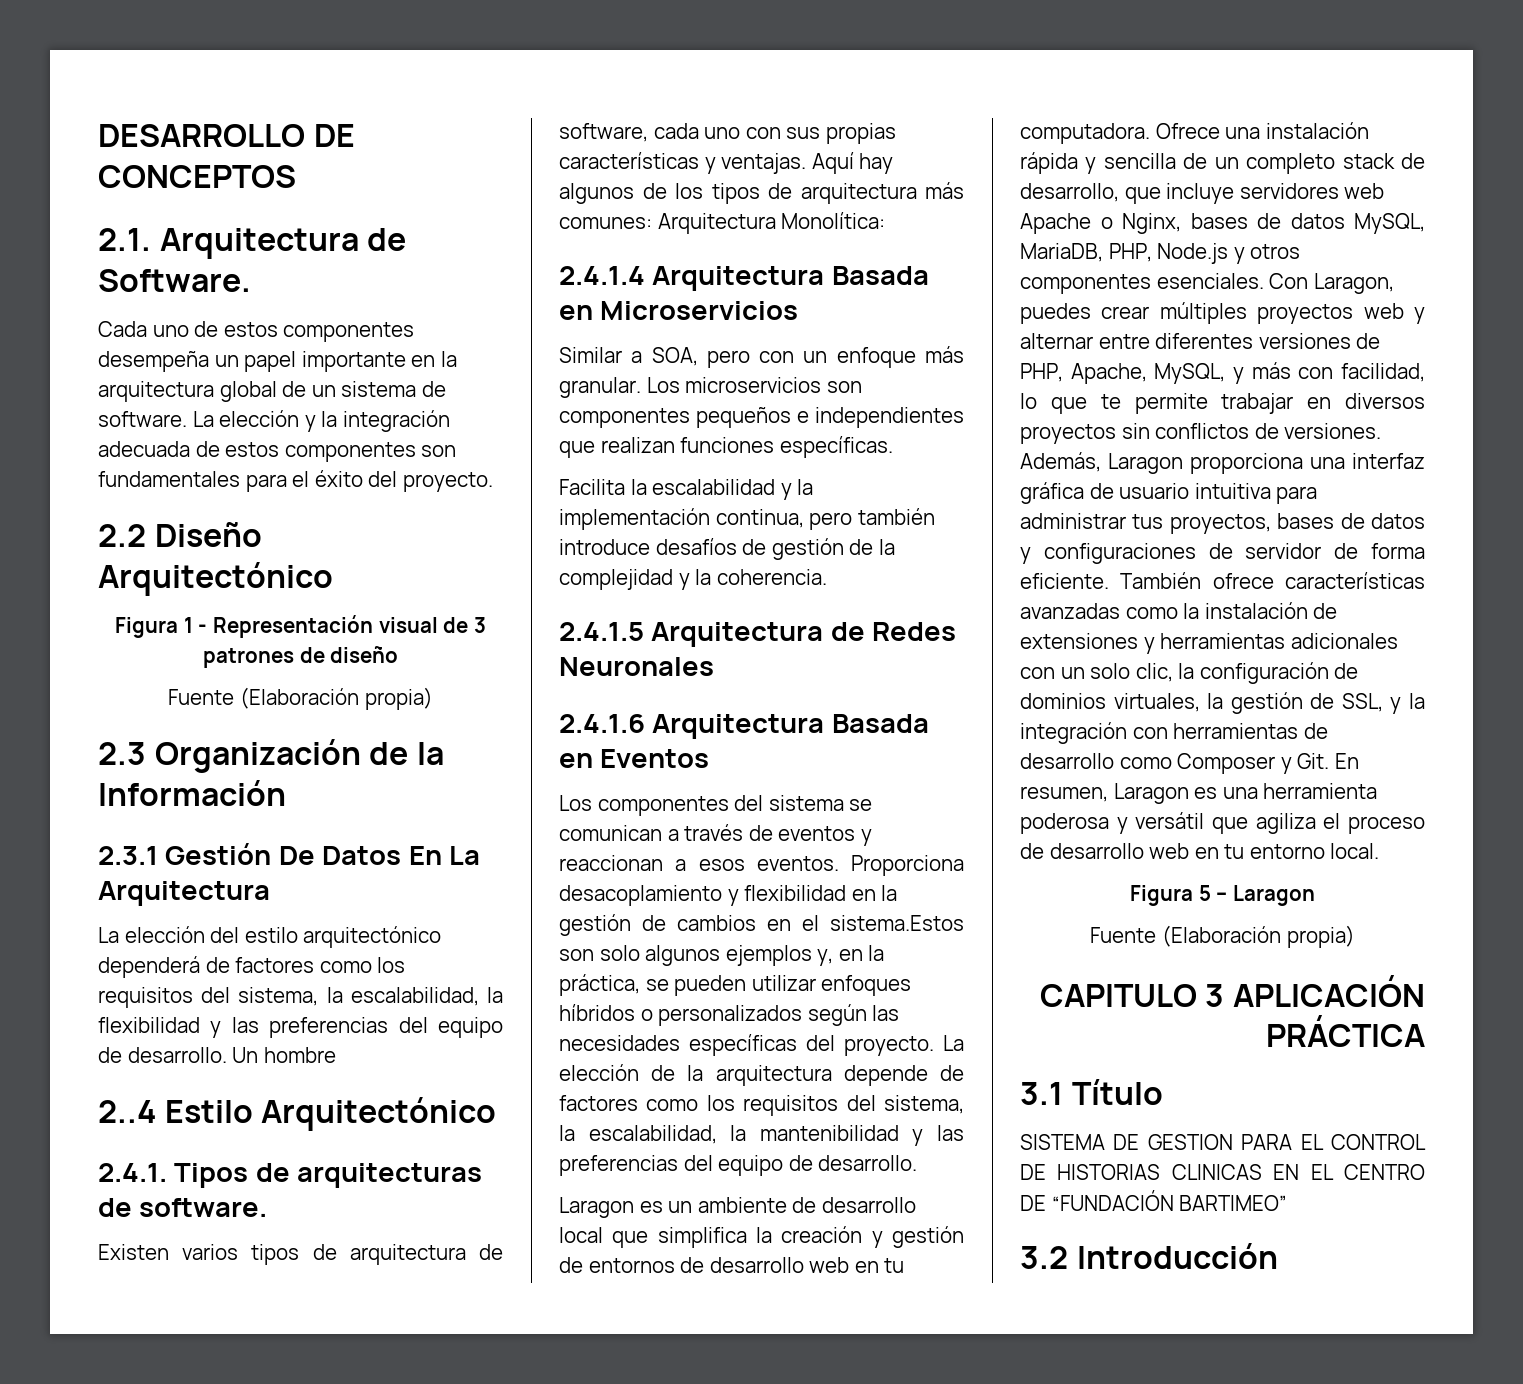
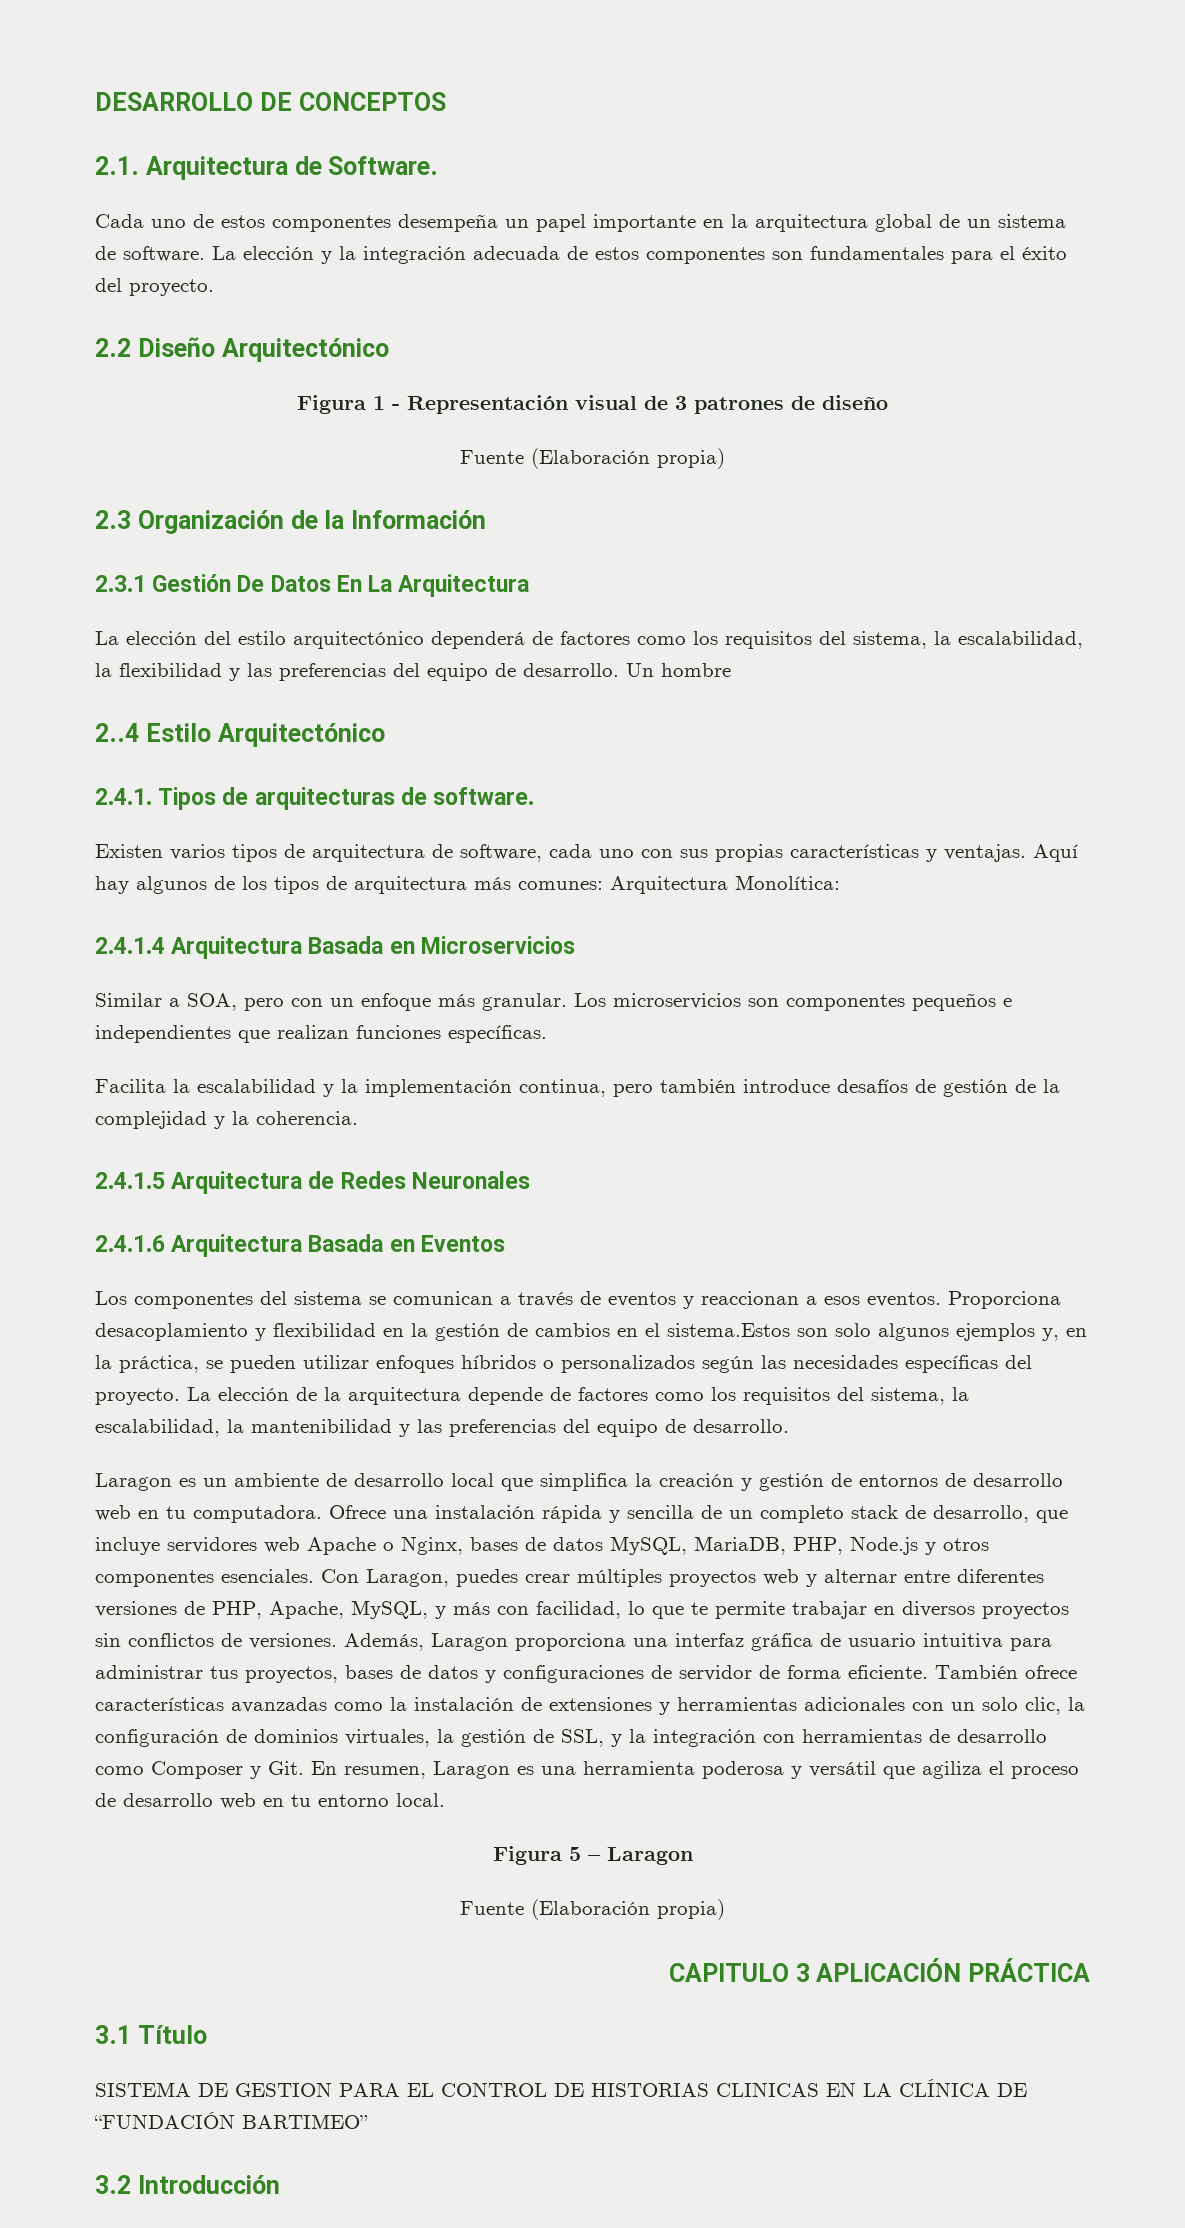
[1310,1164,1425,1180] EL CENTRO -> [863,2079,990,2097] LA CLÍNICA

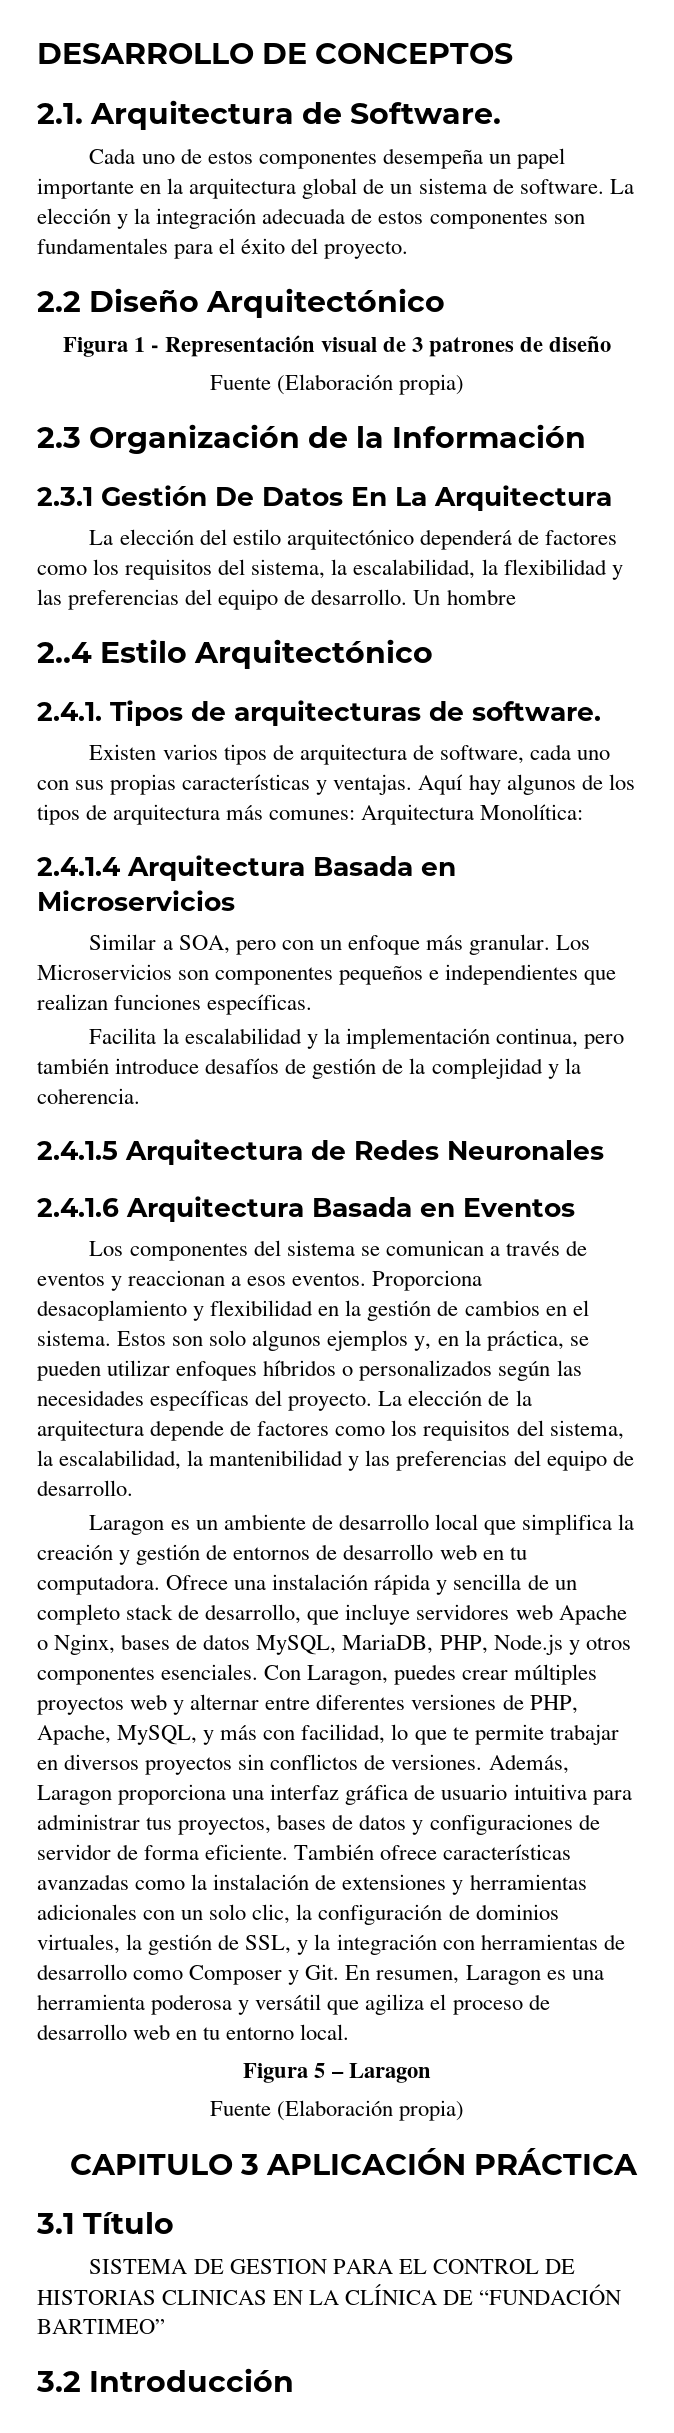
[613,993,741,1009] microservicios -> [37,964,172,980] Microservicios
[667,1323,790,1337] sistema.Estos -> [37,1330,167,1346] sistema. Estos

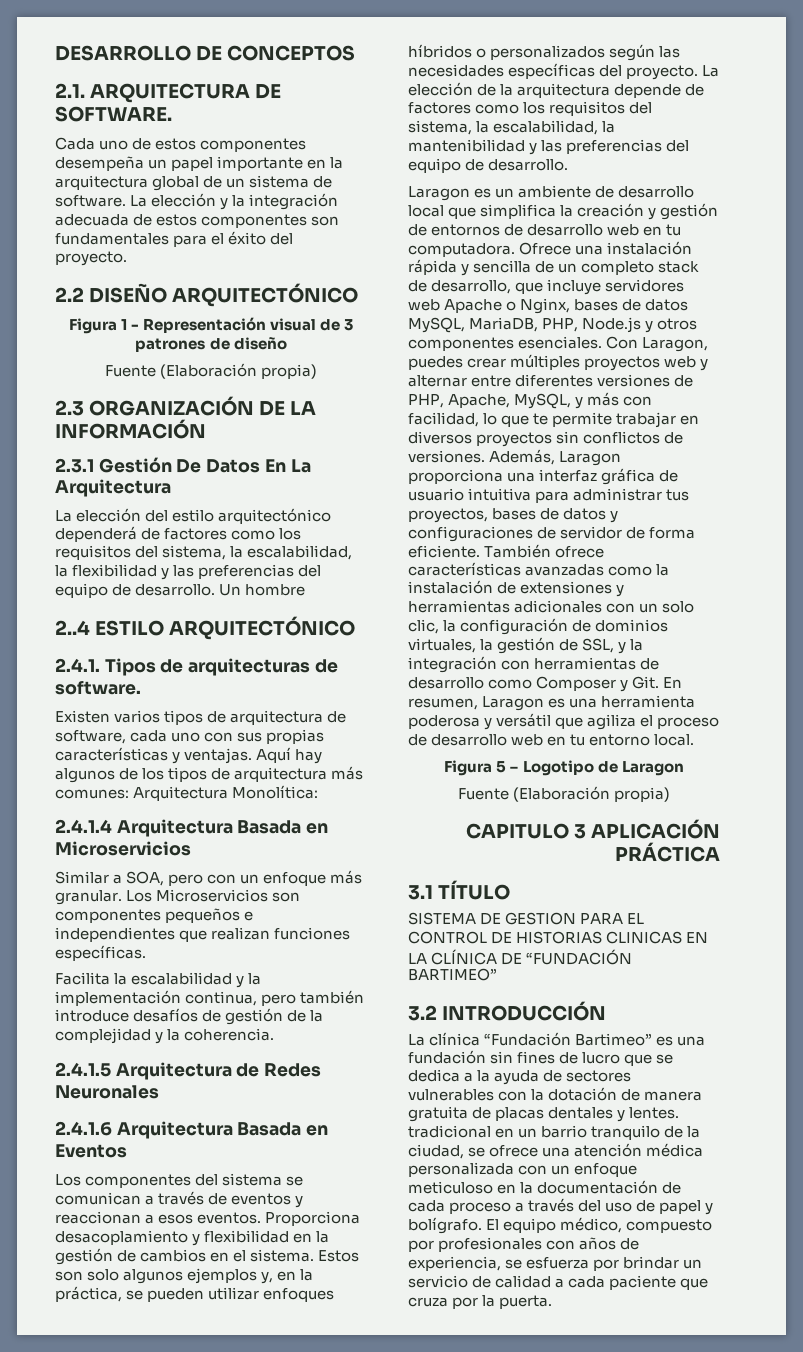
[90,100,502,130] Arquitectura de Software. -> [90,83,282,103] [55,106,172,122] ARQUITECTURA DE SOFTWARE.
[89,288,446,318] Diseño Arquitectónico -> [89,283,359,307] DISEÑO ARQUITECTÓNICO
[89,424,587,454] Organización de la Información -> [89,396,317,416] [55,419,206,439] ORGANIZACIÓN DE LA INFORMACIÓN
[100,639,434,669] Estilo Arquitectónico -> [95,616,356,640] ESTILO ARQUITECTÓNICO
(344, 2074) none -> [522,760,618,776] Logotipo de
[83,2212,175,2234] Título -> [438,880,511,900] TÍTULO
[89,2368,295,2392] Introducción -> [442,1001,607,1021] [408,1032,706,1046] [408,1050,674,1066] [408,1069,632,1085] [408,1087,703,1101] [408,1106,680,1122] [408,1125,701,1140] [408,1143,704,1159] [408,1162,638,1177] [408,1180,682,1194] [408,1198,714,1215] [408,1217,713,1234] [408,1237,640,1252] [408,1256,703,1271] [408,1275,709,1290] [408,1295,553,1309] INTRODUCCIÓN // La clínica “Fundación Bartimeo” es una fundación sin fines de lucro que se dedica a la ayuda de sectores vulnerables con la dotación de manera gratuita de placas dentales y lentes. tradicional en un barrio tranquilo de la ciudad, se ofrece una atención médica personalizada con un enfoque meticuloso en la documentación de cada proceso a través del uso de papel y bolígrafo. El equipo médico, compuesto por profesionales con años de experiencia, se esfuerza por brindar un servicio de calidad a cada paciente que cruza por la puerta.

